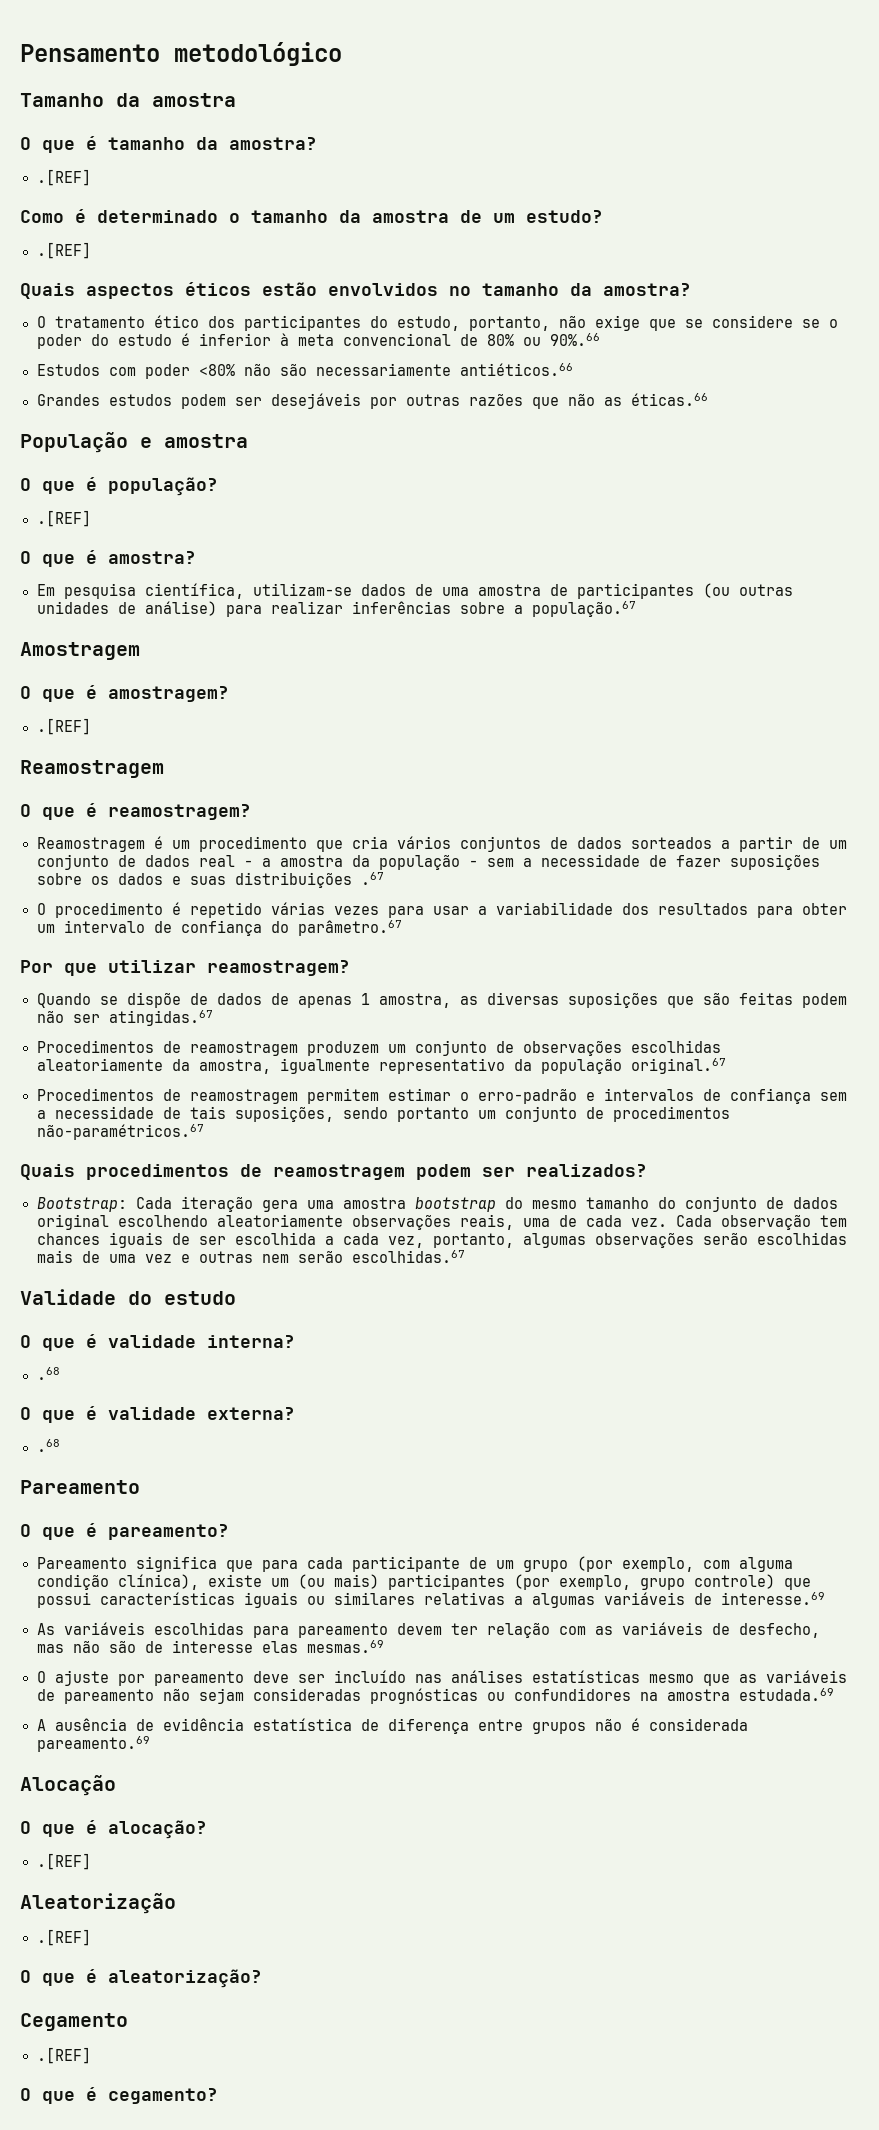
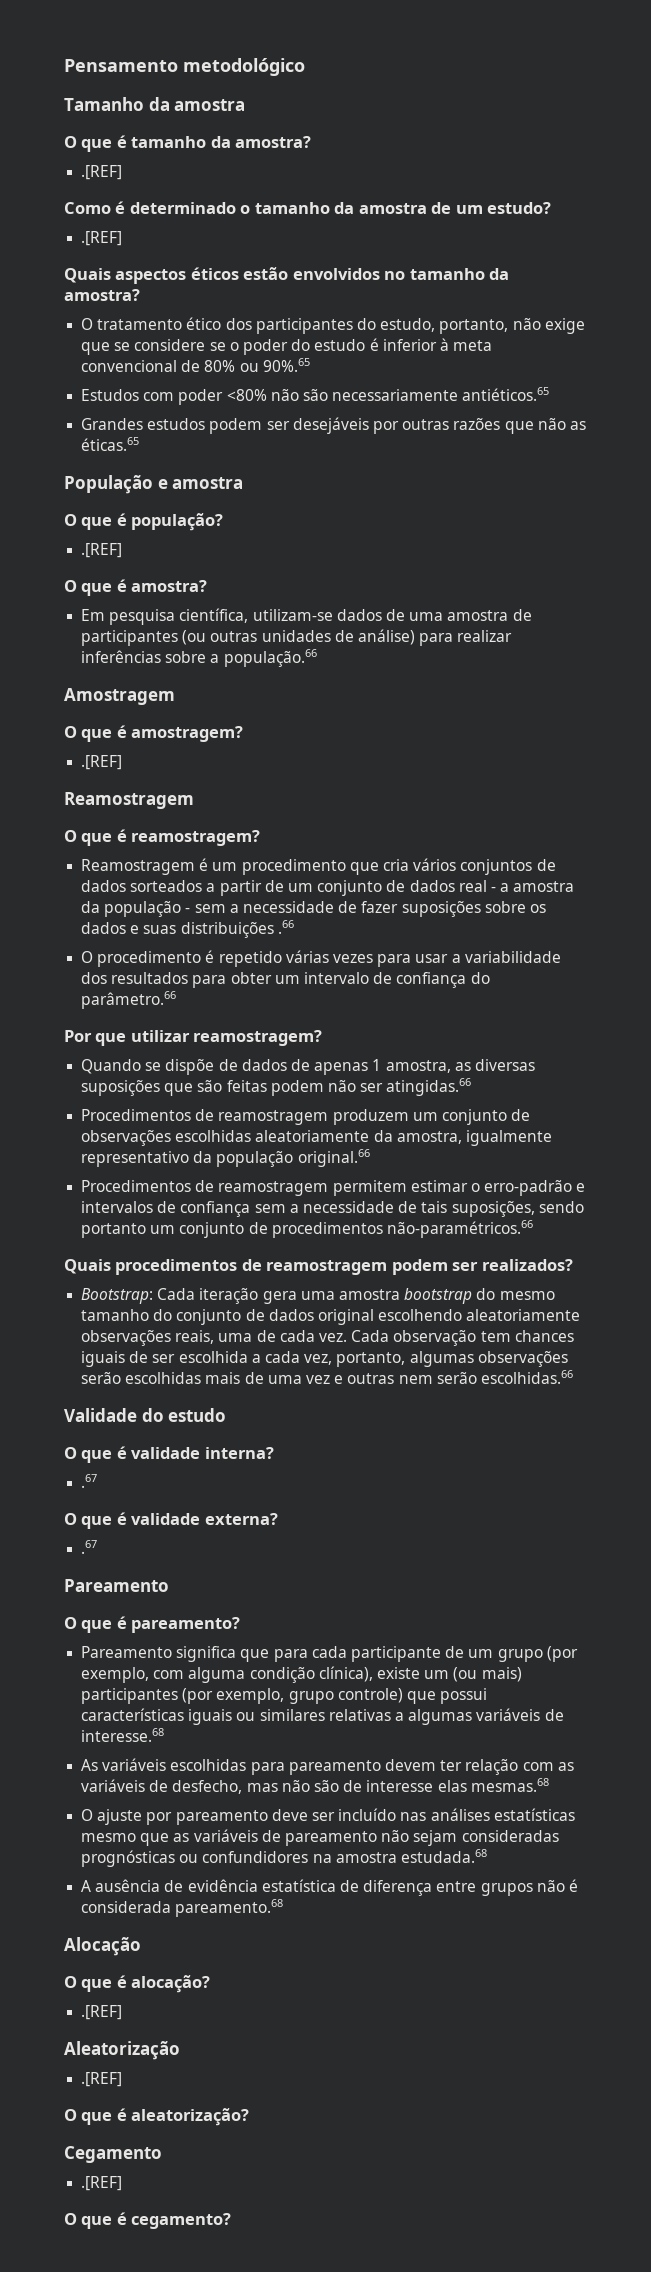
[549,333,600,346] 90%.66 -> [262,358,310,372] 90%.65
[459,363,573,376] antiéticos.66 -> [462,387,550,401] antiéticos.65
[630,393,708,406] éticas.66 -> [81,437,140,451] éticas.65
[531,601,636,617] população.67 -> [223,649,317,667] população.66
[360,872,384,885] .67 -> [277,920,294,934] .66
[297,920,402,936] parâmetro.67 -> [81,991,177,1009] parâmetro.66
[108,1010,213,1026] atingidas.67 -> [386,1078,472,1096] atingidas.66
[630,1058,726,1074] original.67 -> [297,1149,370,1167] original.66
[36,1124,204,1140] não-paramétricos.67 -> [386,1220,533,1238] não-paramétricos.66
[351,1250,465,1263] escolhidas.67 -> [480,1370,573,1384] escolhidas.66
[36,1367,60,1380] .68 -> [81,1474,98,1488] .67
[36,1439,60,1452] .68 -> [81,1540,98,1554] .67
[720,1592,825,1605] interesse.69 -> [81,1728,165,1742] interesse.68
[306,1640,384,1653] mesmas.69 -> [470,1778,549,1792] mesmas.68
[738,1688,834,1701] estudada.69 -> [400,1849,487,1863] estudada.68
[36,1736,150,1752] pareamento.69 -> [175,1899,284,1917] pareamento.68

